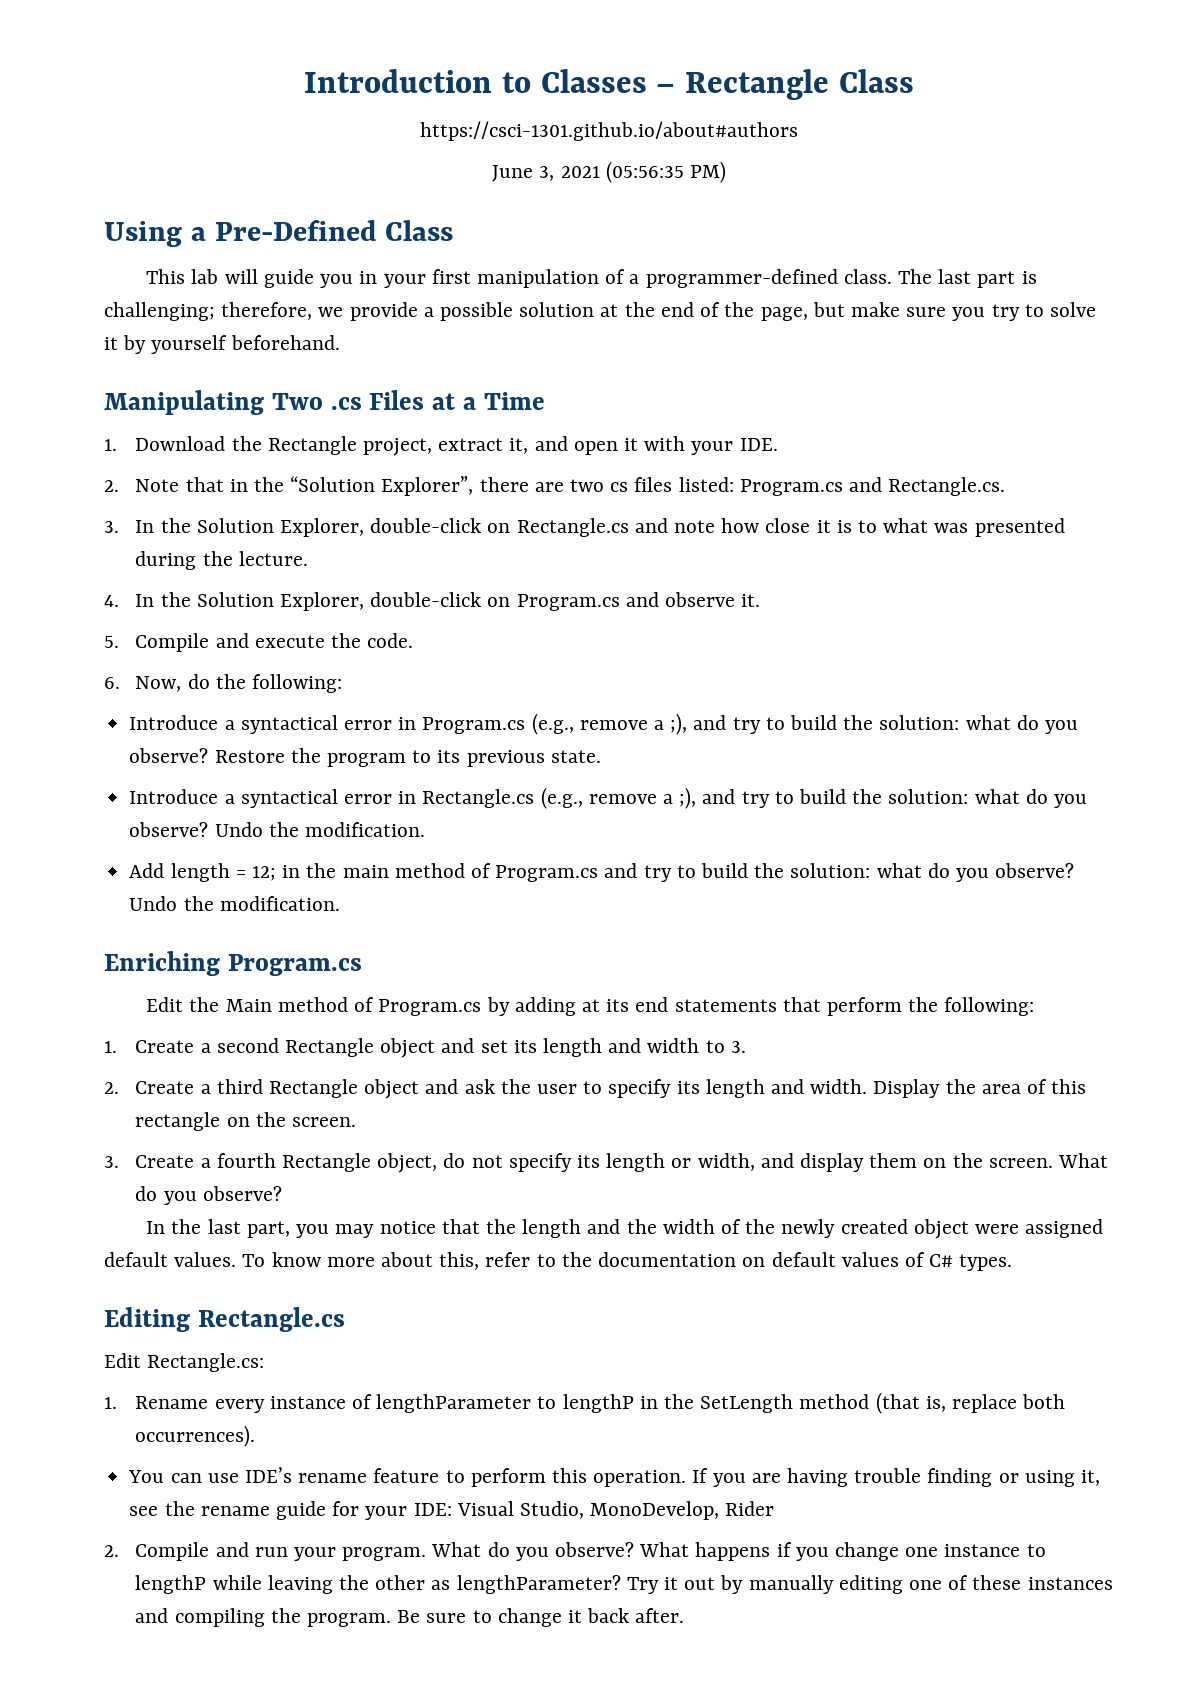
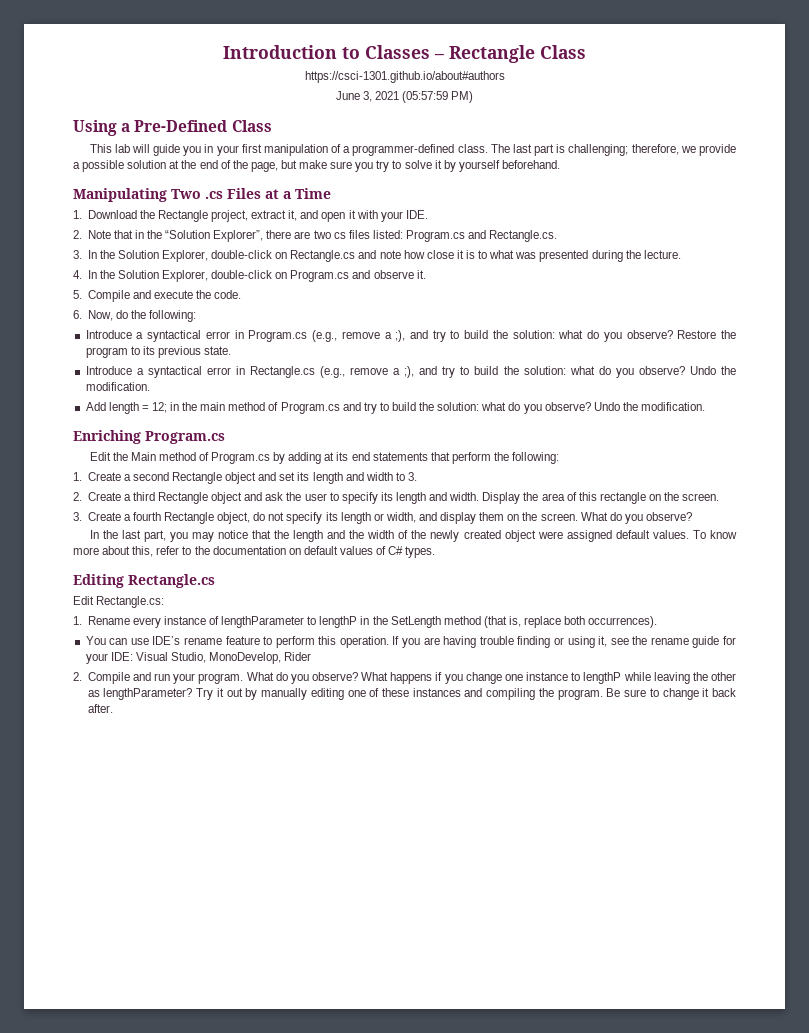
[605,161,684,183] (05:56:35 -> [402,91,449,103] (05:57:59

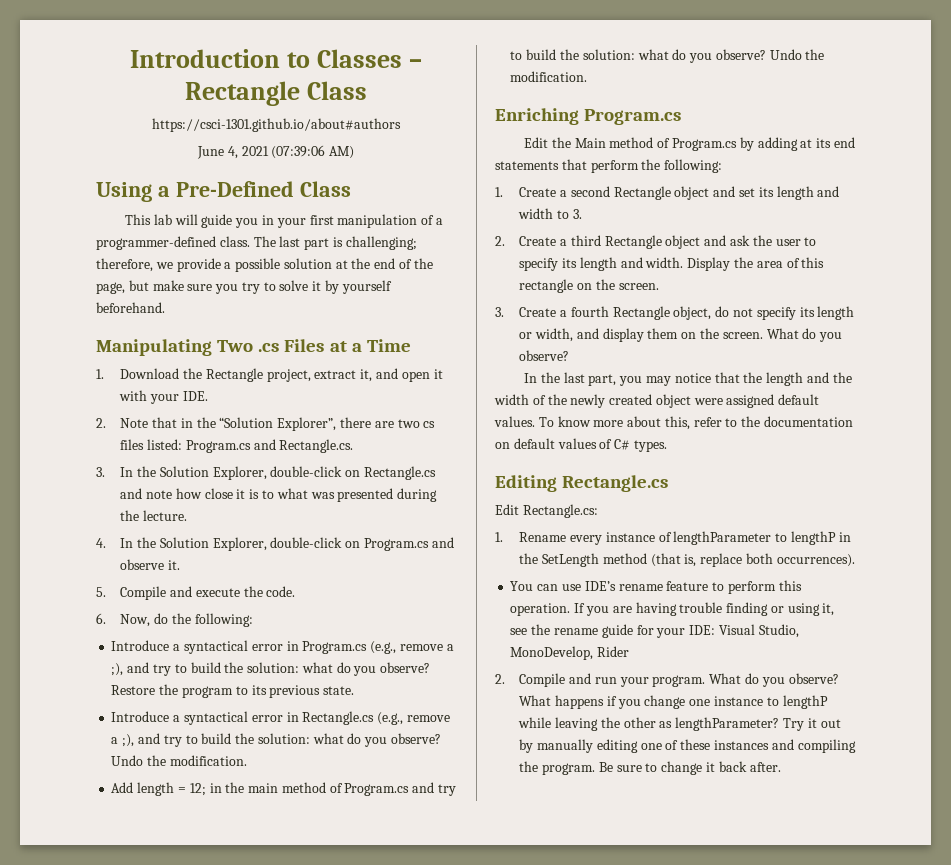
[362,91,474,103] 3, 2021 (05:57:59 PM) -> [227,145,355,159] 4, 2021 (07:39:06 AM)

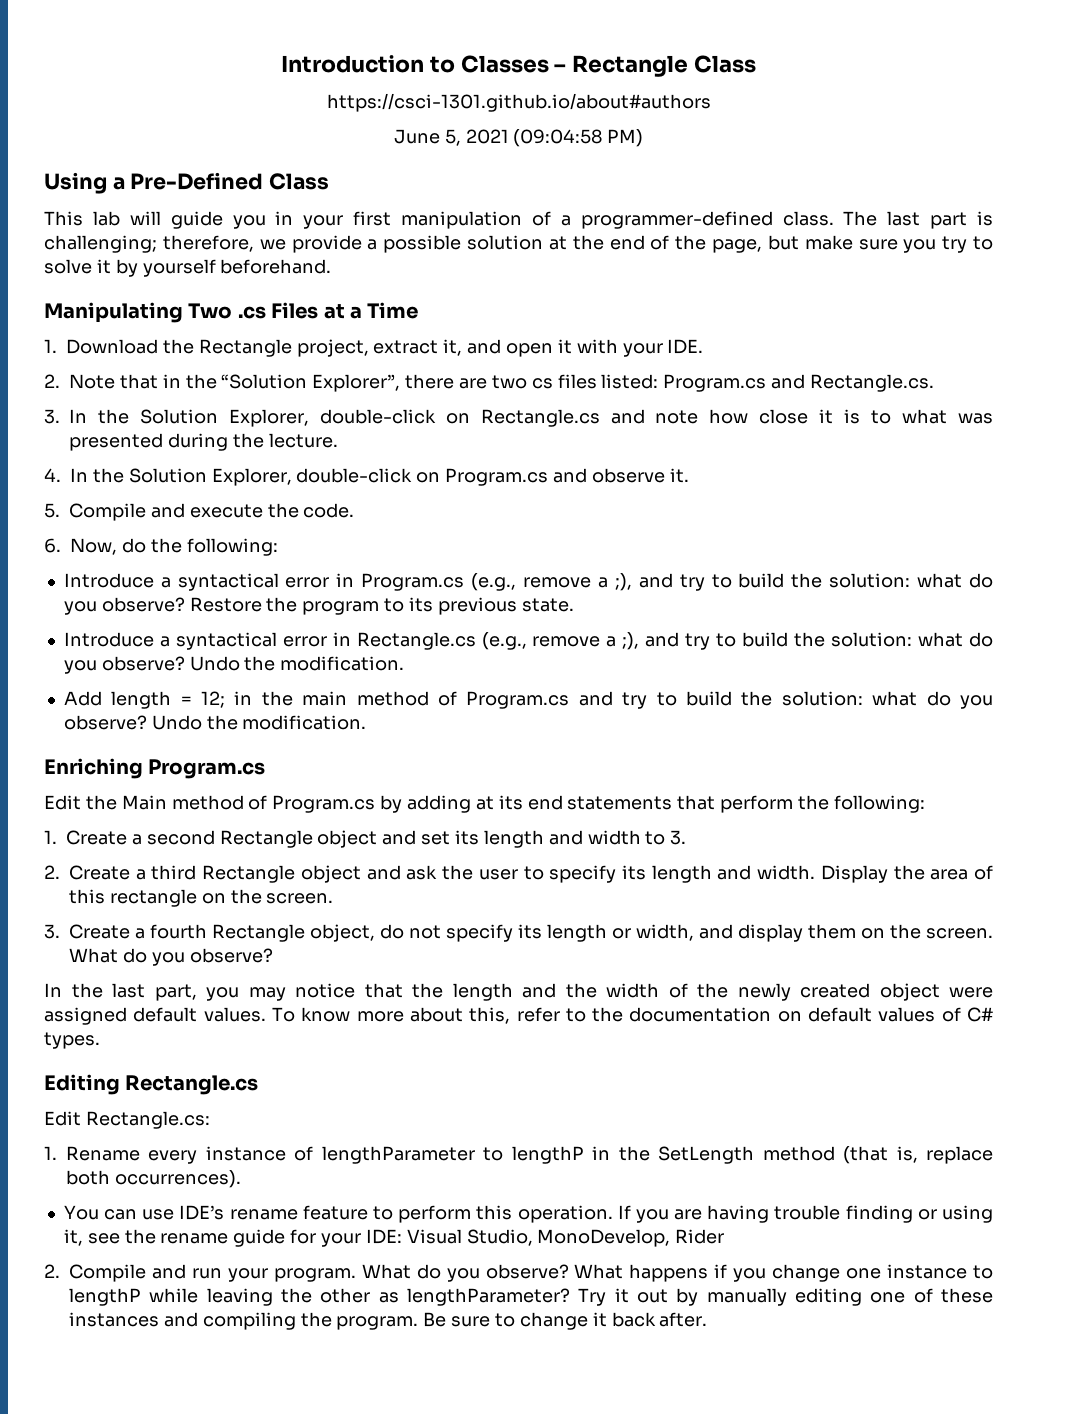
[227,145,355,159] 4, 2021 (07:39:06 AM) -> [444,129,644,147] 5, 2021 (09:04:58 PM)

